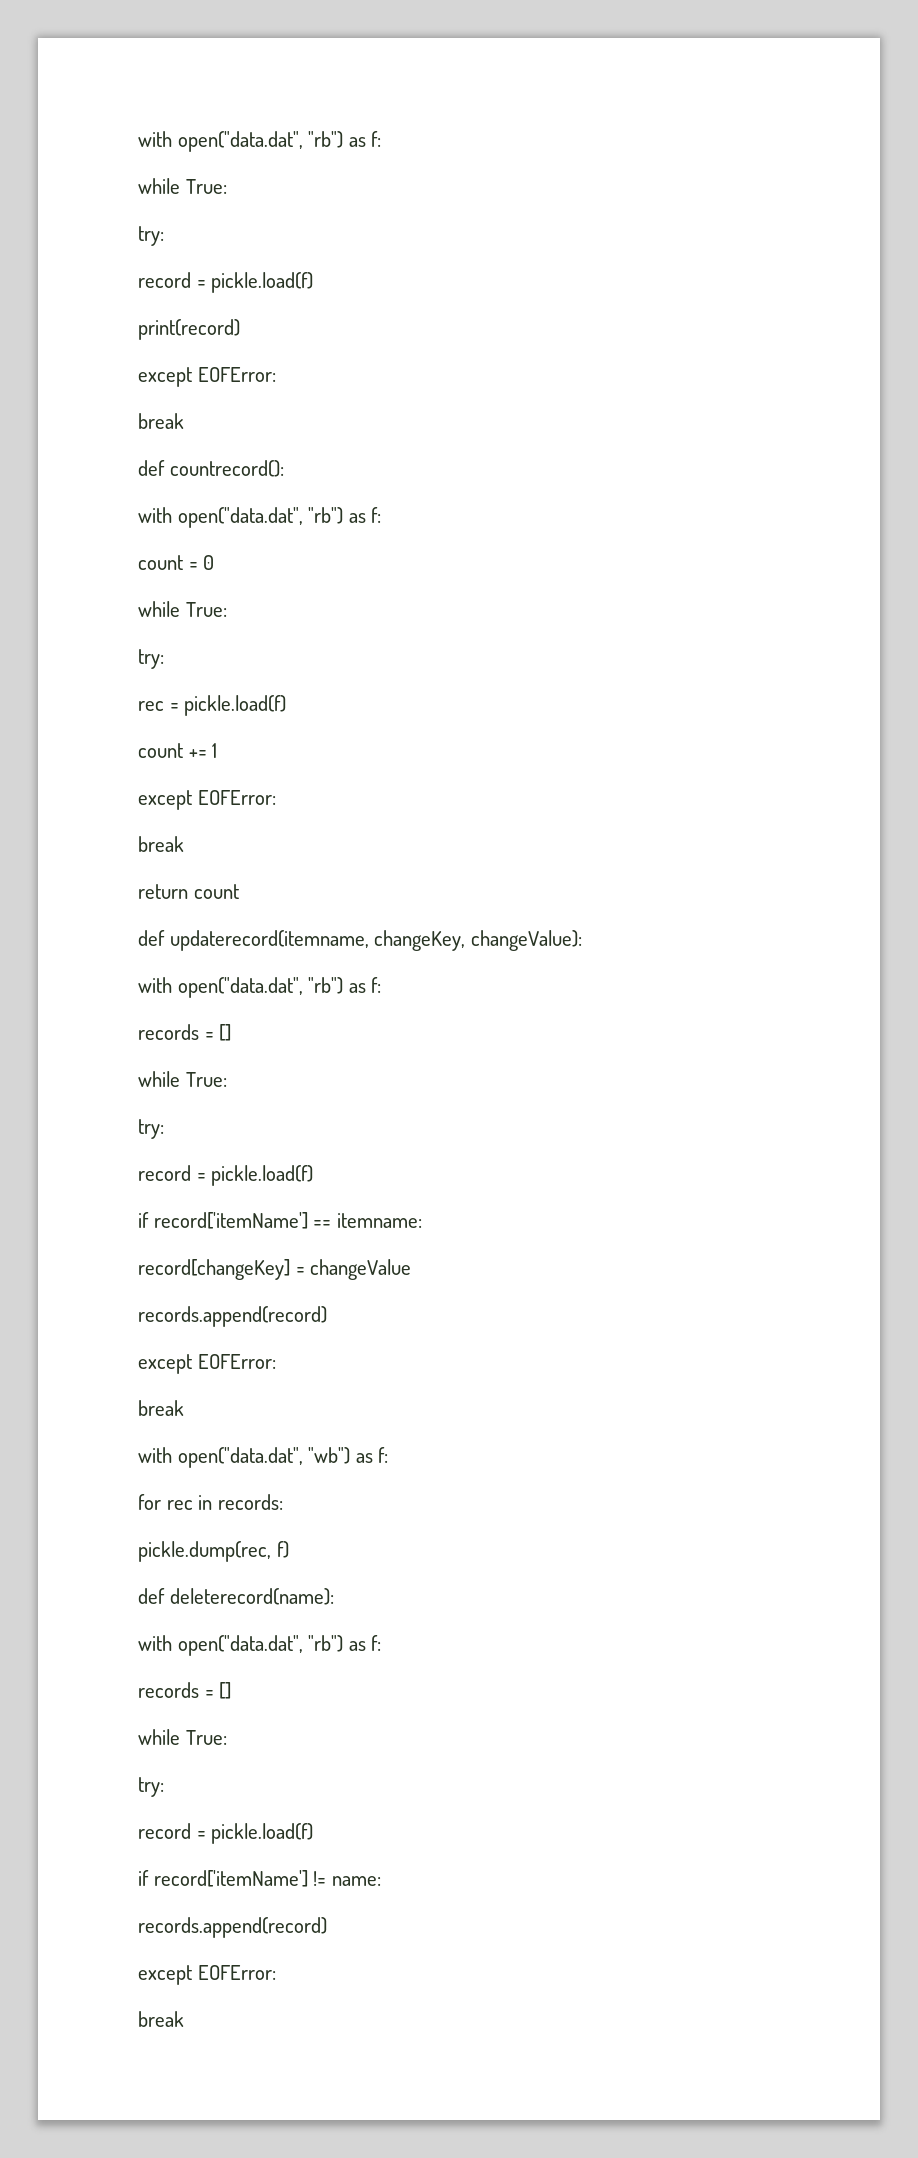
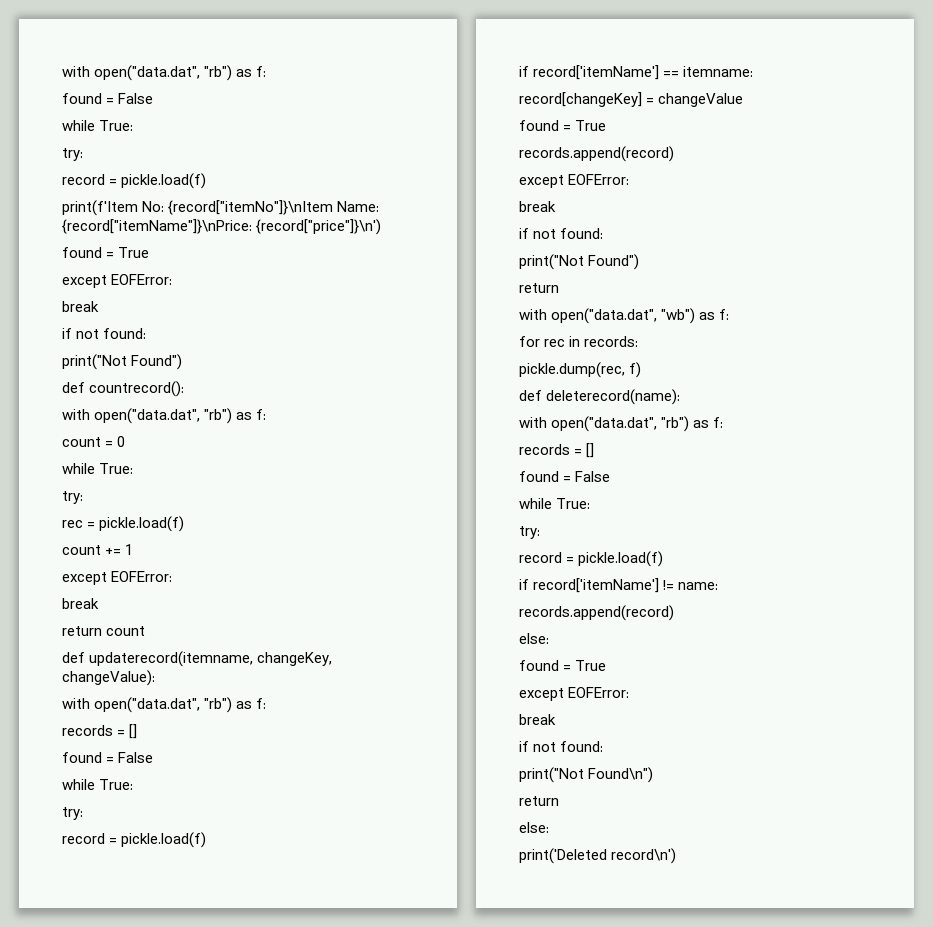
[138,131,382,152] [138,178,227,194] [138,226,164,246] [138,272,314,293] [138,319,240,340] [138,367,276,387] [138,413,184,429] with open("data.dat", "rb") as f: // while True: // try: // record = pickle.load(f) // print(record) // except EOFError: // break -> [62,65,267,81] [62,93,154,104] [62,120,134,131] [62,148,83,161] [62,173,207,189] [62,200,380,216] [62,219,382,235] [62,247,150,258] [62,274,173,288] [62,301,99,312] [62,328,147,339] [62,354,183,370] with open("data.dat", "rb") as f: // found = False // while True: // try: // record = pickle.load(f) // print(f'Item No: {record["itemNo"]}\nItem Name: {record["itemName"]}\nPrice: {record["price"]}\n') // found = True // except EOFError: // break // if not found: // print("Not Found")
(232, 1032) none -> [62,752,154,763] // found = False
[138,1306,327,1327] [138,1354,276,1374] [138,1400,184,1416] // records.append(record) // except EOFError: // break -> [519,120,607,131] [519,146,674,162] [519,174,630,188] [519,201,556,212] [519,228,604,239] [519,254,640,270] [519,283,559,293] // found = True // records.append(record) // except EOFError: // break // if not found: // print("Not Found") // return
(232, 1690) none -> [519,471,611,482] // found = False
[138,1965,276,1985] [138,2011,184,2027] // except EOFError: // break -> [519,633,549,644] [519,660,607,671] [519,687,630,701] [519,714,556,725] [519,741,604,752] [519,767,654,783] [519,796,559,806] [519,822,549,833] [519,848,677,864] // else: // found = True // except EOFError: // break // if not found: // print("Not Found\n") // return // else: // print('Deleted record\n')

